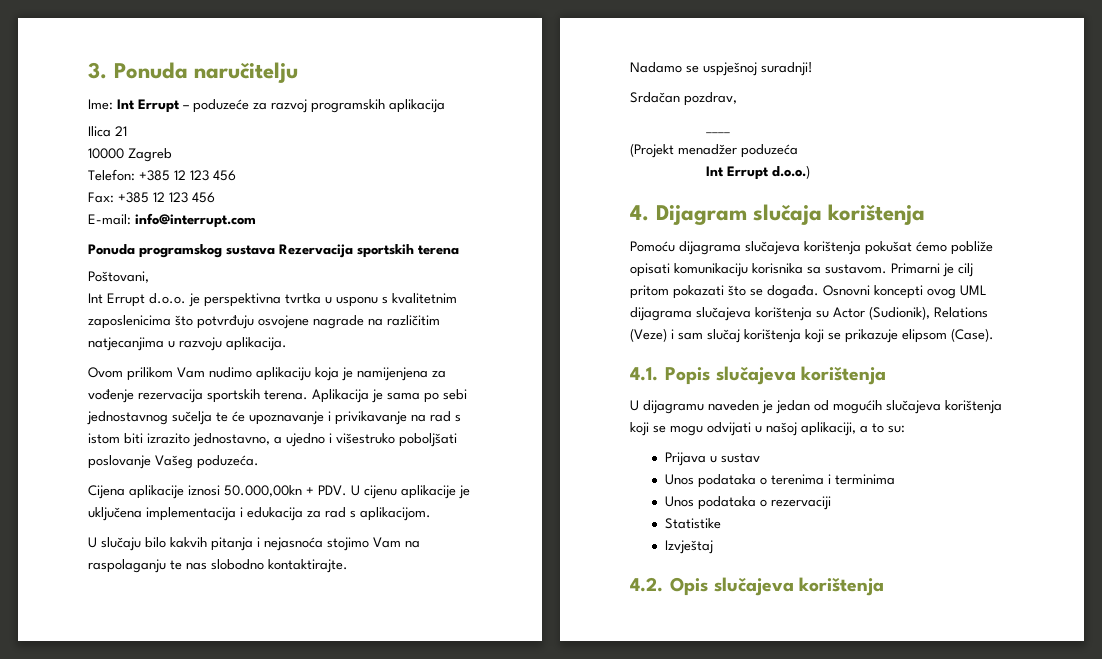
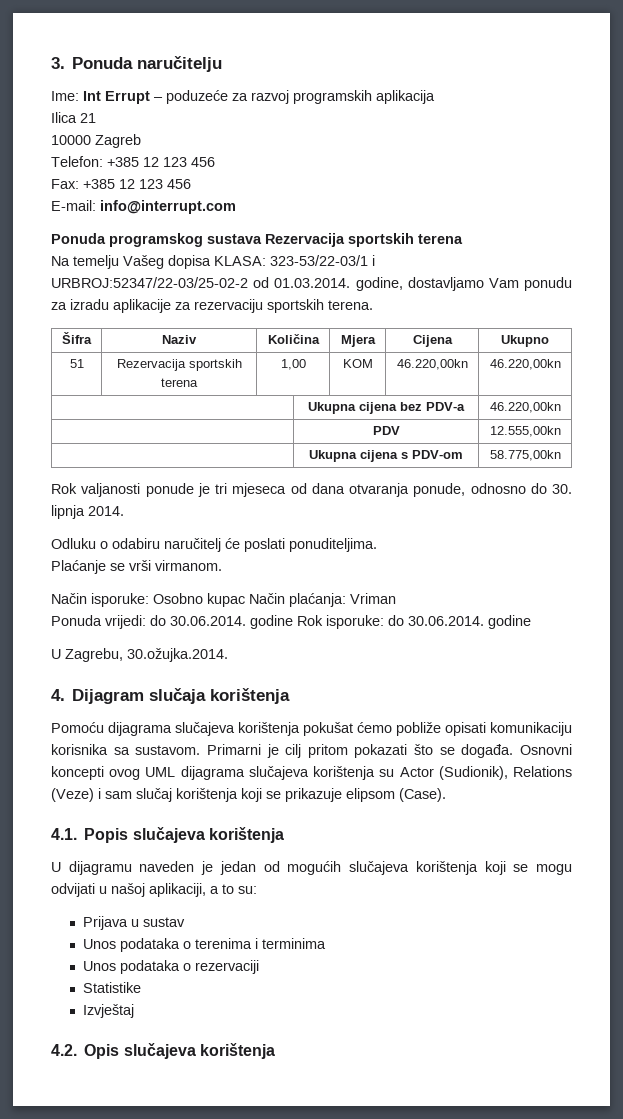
[88,271,149,283] [88,293,457,307] [88,315,440,329] [88,337,287,351] [88,367,446,381] [88,389,467,403] [87,411,461,425] [88,433,457,447] [88,455,259,469] [88,485,470,499] [88,507,431,521] [88,537,420,551] [88,559,348,573] [630,62,813,76] [630,92,737,106] [706,132,731,134] [630,143,798,158] [706,165,811,180] Poštovani, // Int Errupt d.o.o. je perspektivna tvrtka u usponu s kvalitetnim zaposlenicima što potvrđuju osvojene nagrade na različitim natjecanjima u razvoju aplikacija. // Ovom prilikom Vam nudimo aplikaciju koja je namijenjena za vođenje rezervacija sportskih terena. Aplikacija je sama po sebi jednostavnog sučelja te će upoznavanje i privikavanje na rad s istom biti izrazito jednostavno, a ujedno i višestruko poboljšati poslovanje Vašeg poduzeća. // Cijena aplikacije iznosi 50.000,00kn + PDV. U cijenu aplikacije je uključena implementacija i edukacija za rad s aplikacijom. // U slučaju bilo kakvih pitanja i nejasnoća stojimo Vam na raspolaganju te nas slobodno kontaktirajte. // Nadamo se uspješnoj suradnji! // Srdačan pozdrav, // ____ // (Projekt menadžer poduzeća // Int Errupt d.o.o.) -> [51,255,375,269] [51,277,572,291] [51,299,373,313] [62,332,92,344] [162,335,197,344] [267,334,320,344] [340,335,376,347] [412,335,453,347] [501,335,549,347] [69,359,84,368] [116,359,242,371] [161,378,198,387] [280,359,306,370] [342,359,373,368] [396,359,468,370] [489,359,561,370] [308,402,465,414] [489,402,561,413] [372,426,400,435] [489,426,561,437] [309,450,463,462] [489,450,561,461] [51,483,572,497] [51,505,124,519] [51,538,377,552] [51,560,222,574] [51,593,396,607] [51,615,531,629] [51,648,228,662] Na temelju Vašeg dopisa KLASA: 323-53/22-03/1 i URBROJ:52347/22-03/25-02-2 od 01.03.2014. godine, dostavljamo Vam ponudu za izradu aplikacije za rezervaciju sportskih terena. // Šifra | Naziv | Količina | Mjera | Cijena | Ukupno // 51 | Rezervacija sportskih terena | 1,00 | KOM | 46.220,00kn | 46.220,00kn // | Ukupna cijena bez PDV-a | 46.220,00kn // | PDV | 12.555,00kn // | Ukupna cijena s PDV-om | 58.775,00kn // Rok valjanosti ponude je tri mjeseca od dana otvaranja ponude, odnosno do 30. lipnja 2014. // Odluku o odabiru naručitelj će poslati ponuditeljima. // Plaćanje se vrši virmanom. // Način isporuke: Osobno kupac Način plaćanja: Vriman // Ponuda vrijedi: do 30.06.2014. godine Rok isporuke: do 30.06.2014. godine // U Zagrebu, 30.ožujka.2014.

